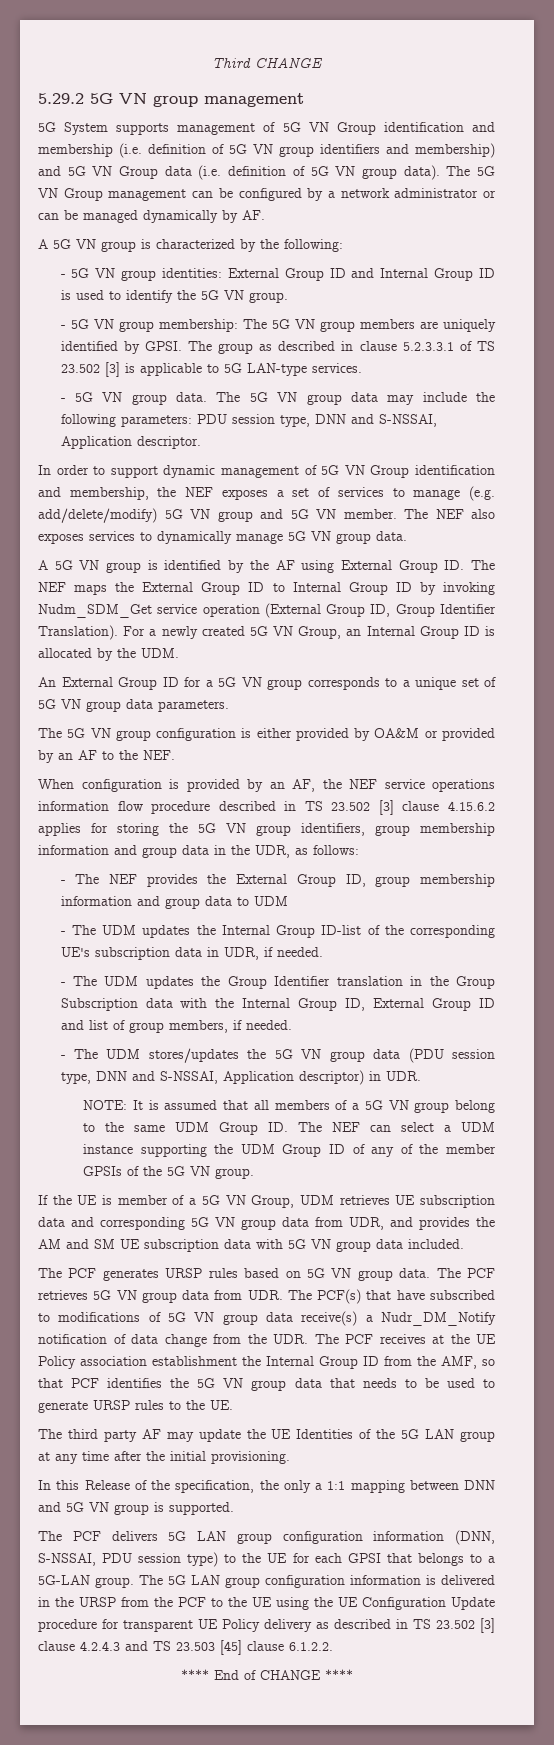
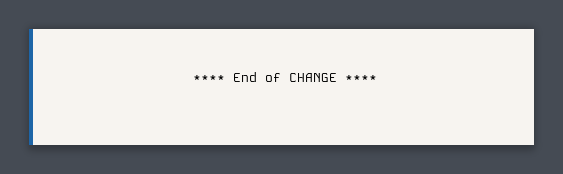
[212,57,322,68] [38,93,304,107] [38,122,495,135] [38,143,495,158] [38,165,495,180] [38,188,496,201] [38,210,265,223] [38,239,343,252] [60,268,495,281] [60,290,288,303] [60,319,496,332] [60,341,496,354] [60,362,362,377] [60,392,495,405] [60,414,437,427] [60,436,201,449] [38,465,496,478] [38,486,496,501] [38,508,495,523] [38,531,407,544] [38,560,495,573] [38,582,495,595] [38,603,496,618] [38,625,496,640] [38,648,179,661] [38,677,496,690] [38,699,229,712] [38,728,495,741] [38,750,175,763] [38,779,495,792] [38,800,495,815] [38,823,495,836] [38,845,359,858] [60,874,495,887] [60,896,288,909] [60,925,495,938] [60,947,323,960] [60,976,495,989] [60,998,495,1011] [60,1020,292,1033] [60,1048,495,1063] [60,1070,421,1085] [83,1100,496,1113] [83,1122,495,1135] [83,1144,496,1157] [83,1166,255,1179] [38,1195,495,1208] [38,1217,495,1230] [38,1239,464,1252] [38,1268,496,1281] [38,1289,495,1304] [38,1311,496,1326] [38,1334,496,1347] [38,1356,495,1369] [38,1378,496,1391] [38,1400,233,1413] [38,1429,495,1442] [38,1451,290,1464] [38,1480,495,1493] [38,1502,234,1515] [38,1530,495,1545] [38,1552,496,1567] [38,1575,495,1588] [38,1597,495,1610] [38,1618,495,1633] [38,1640,333,1655] Third CHANGE // 5.29.2 5G VN group management // 5G System supports management of 5G VN Group identification and membership (i.e. definition of 5G VN group identifiers and membership) and 5G VN Group data (i.e. definition of 5G VN group data). The 5G VN Group management can be configured by a network administrator or can be managed dynamically by AF. // A 5G VN group is characterized by the following: // - 5G VN group identities: External Group ID and Internal Group ID is used to identify the 5G VN group. // - 5G VN group membership: The 5G VN group members are uniquely identified by GPSI. The group as described in clause 5.2.3.3.1 of TS 23.502 [3] is applicable to 5G LAN-type services. // - 5G VN group data. The 5G VN group data may include the following parameters: PDU session type, DNN and S-NSSAI, Application descriptor. // In order to support dynamic management of 5G VN Group identification and membership, the NEF exposes a set of services to manage (e.g. add/delete/modify) 5G VN group and 5G VN member. The NEF also exposes services to dynamically manage 5G VN group data. // A 5G VN group is identified by the AF using External Group ID. The NEF maps the External Group ID to Internal Group ID by invoking Nudm_SDM_Get service operation (External Group ID, Group Identifier Translation). For a newly created 5G VN Group, an Internal Group ID is allocated by the UDM. // An External Group ID for a 5G VN group corresponds to a unique set of 5G VN group data parameters. // The 5G VN group configuration is either provided by OA&M or provided by an AF to the NEF. // When configuration is provided by an AF, the NEF service operations information flow procedure described in TS 23.502 [3] clause 4.15.6.2 applies for storing the 5G VN group identifiers, group membership information and group data in the UDR, as follows: // - The NEF provides the External Group ID, group membership information and group data to UDM // - The UDM updates the Internal Group ID-list of the corresponding UE's subscription data in UDR, if needed. // - The UDM updates the Group Identifier translation in the Group Subscription data with the Internal Group ID, External Group ID and list of group members, if needed. // - The UDM stores/updates the 5G VN group data (PDU session type, DNN and S-NSSAI, Application descriptor) in UDR. // NOTE: It is assumed that all members of a 5G VN group belong to the same UDM Group ID. The NEF can select a UDM instance supporting the UDM Group ID of any of the member GPSIs of the 5G VN group. // If the UE is member of a 5G VN Group, UDM retrieves UE subscription data and corresponding 5G VN group data from UDR, and provides the AM and SM UE subscription data with 5G VN group data included. // The PCF generates URSP rules based on 5G VN group data. The PCF retrieves 5G VN group data from UDR. The PCF(s) that have subscribed to modifications of 5G VN group data receive(s) a Nudr_DM_Notify notification of data change from the UDR. The PCF receives at the UE Policy association establishment the Internal Group ID from the AMF, so that PCF identifies the 5G VN group data that needs to be used to generate URSP rules to the UE. // The third party AF may update the UE Identities of the 5G LAN group at any time after the initial provisioning. // In this Release of the specification, the only a 1:1 mapping between DNN and 5G VN group is supported. // The PCF delivers 5G LAN group configuration information (DNN, S-NSSAI, PDU session type) to the UE for each GPSI that belongs to a 5G-LAN group. The 5G LAN group configuration information is delivered in the URSP from the PCF to the UE using the UE Configuration Update procedure for transparent UE Policy delivery as described in TS 23.502 [3] clause 4.2.4.3 and TS 23.503 [45] clause 6.1.2.2. // -> (192, 78) none

